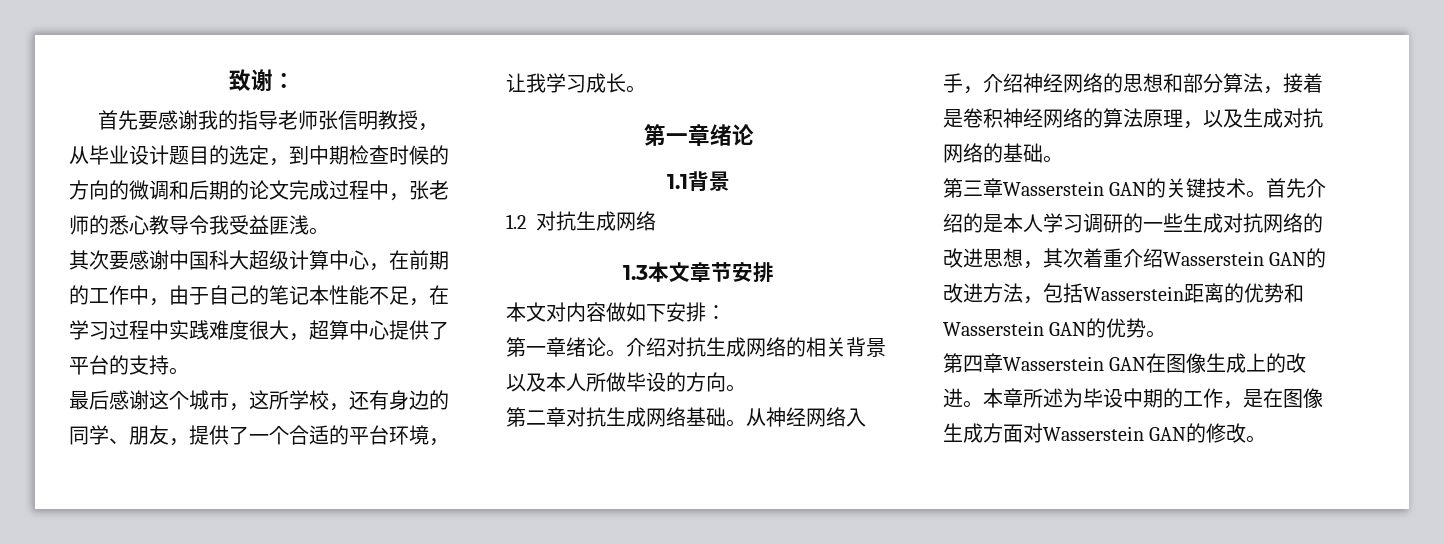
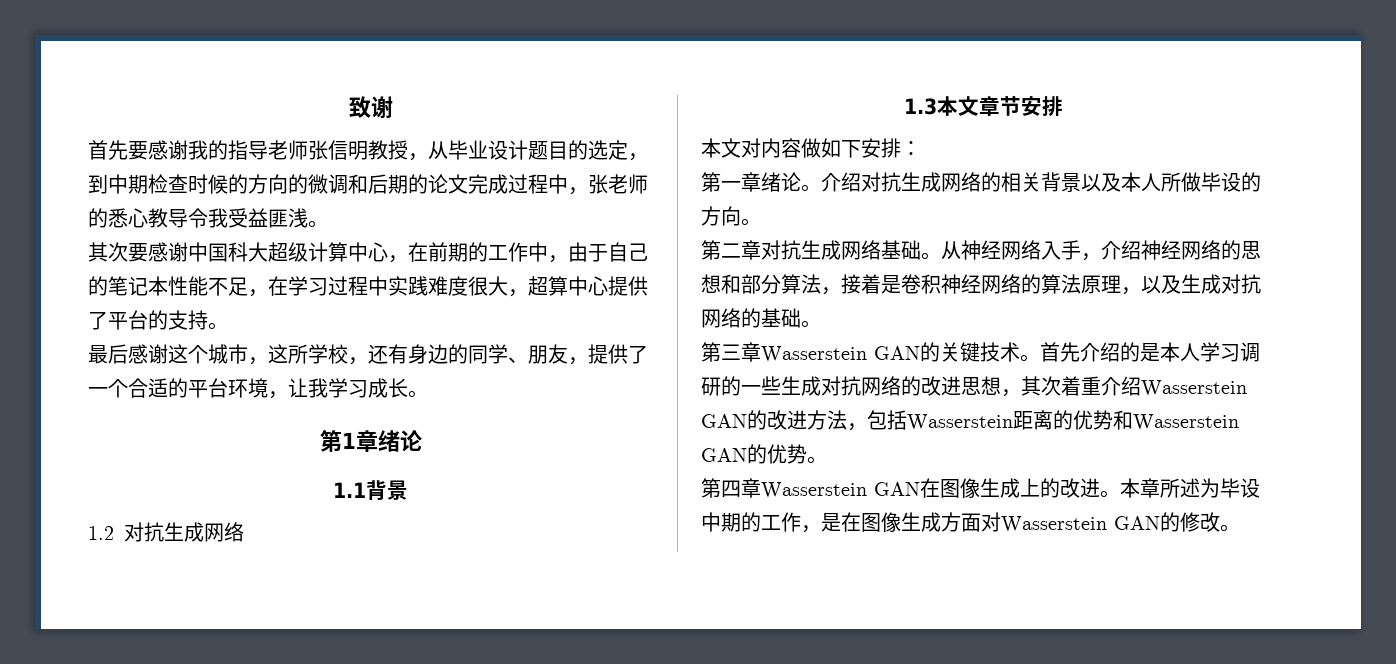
[272,72,295,88] ： -> (393, 107) none
[665,133,688,143] 一 -> [341,432,356,449] 1

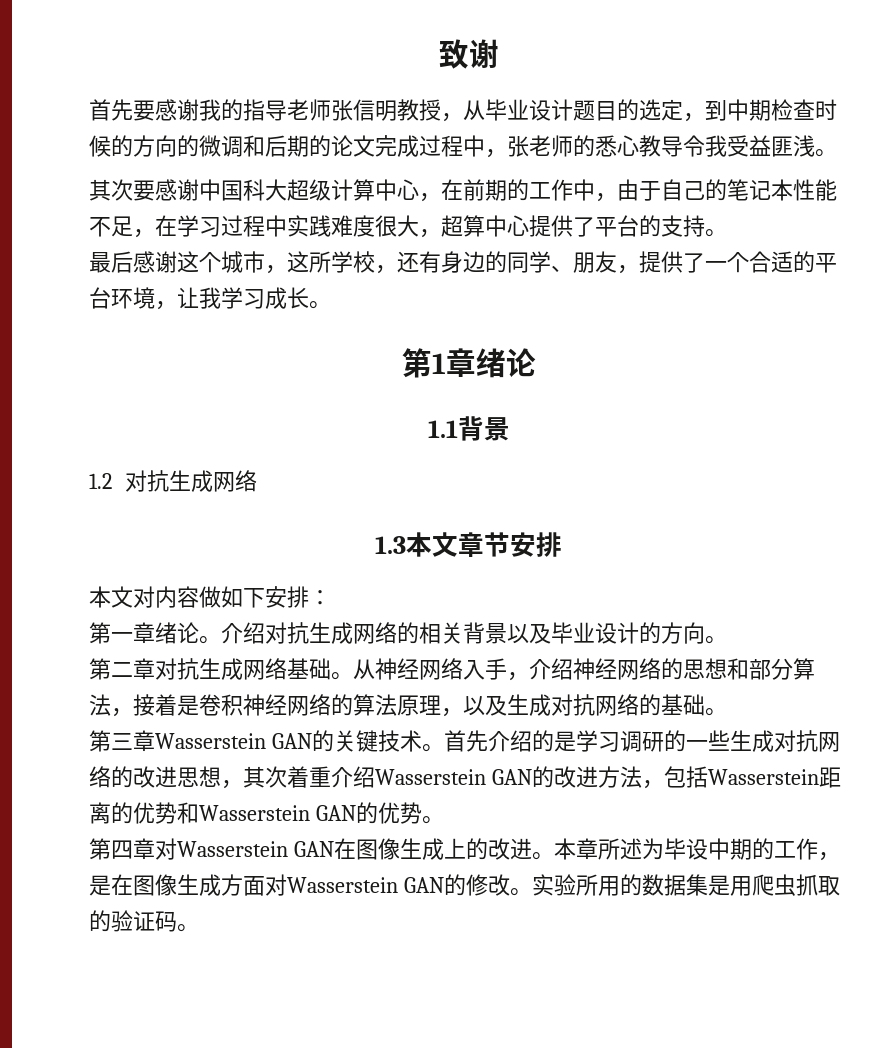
[1121,172,1241,192] 本人所做毕设 -> [551,622,639,644] 毕业设计
[1160,342,1200,362] 本人 -> (576, 741) none
(761, 488) none -> [155,838,177,860] 对
(1240, 528) none -> [531,874,840,896] [89,910,199,932] 实验所用的数据集是用爬虫抓取的验证码。

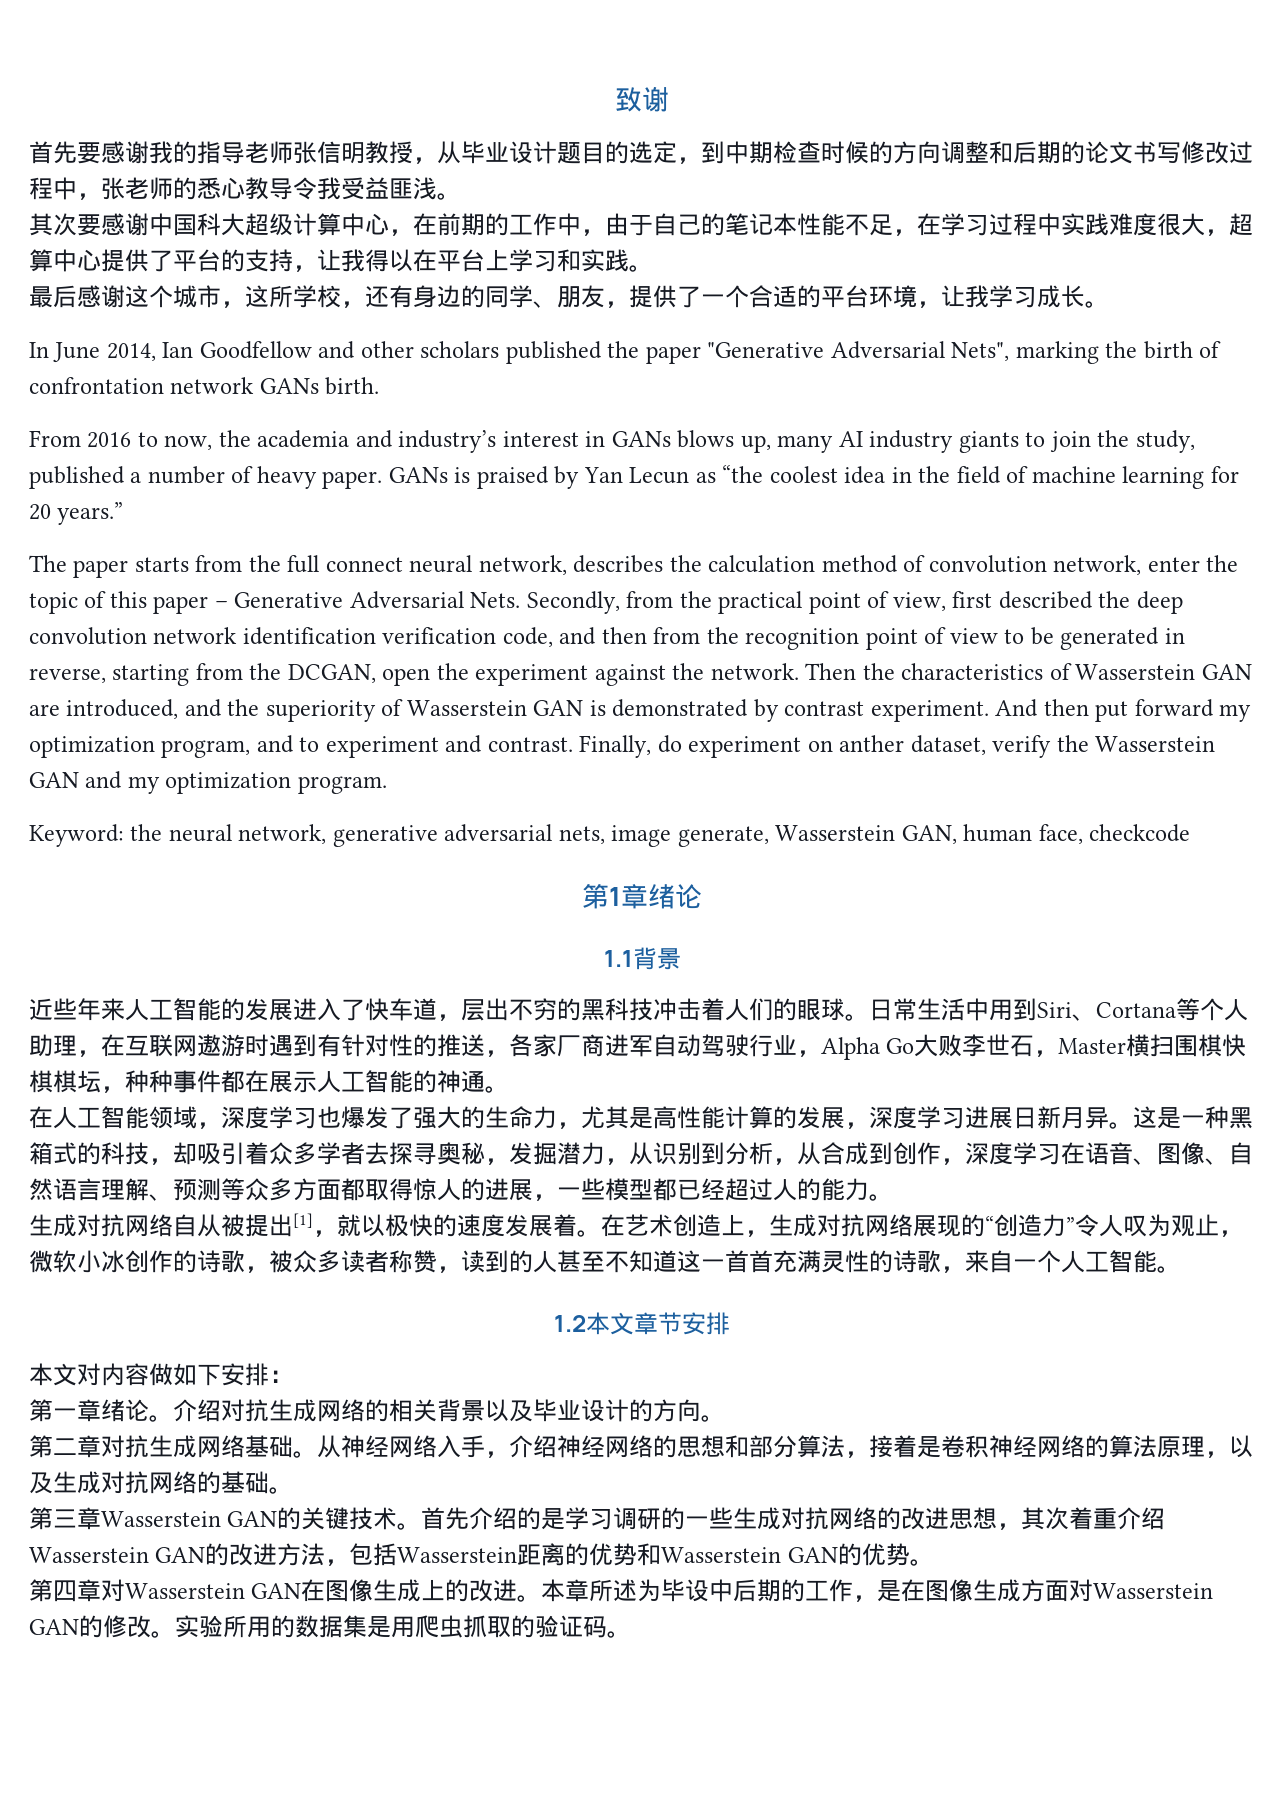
[177,135,243,157] 的微调 -> [941,141,989,164] 调整
[375,135,419,157] 完成 -> [1133,141,1229,164] 书写修改
(705, 226) none -> [293,249,629,272] ，让我得以在平台上学习和实践
(331, 305) none -> [29,341,1222,364] [29,377,380,395] [29,430,1195,453] [29,465,1239,489] [29,502,124,525] [29,555,1239,578] [29,591,1183,614] [29,627,1185,650] [29,663,1252,686] [29,699,1252,722] [29,735,1216,758] [29,771,387,794] [29,824,1191,847] // In June 2014, Ian Goodfellow and other scholars published the paper "Generative Adversarial Nets", marking the birth of confrontation network GANs birth. // From 2016 to now, the academia and industry’s interest in GANs blows up, many AI industry giants to join the study, published a number of heavy paper. GANs is praised by Yan Lecun as “the coolest idea in the field of machine learning for 20 years.” // The paper starts from the full connect neural network, describes the calculation method of convolution network, enter the topic of this paper – Generative Adversarial Nets. Secondly, from the practical point of view, first described the deep convolution network identification verification code, and then from the recognition point of view to be generated in reverse, starting from the DCGAN, open the experiment against the network. Then the characteristics of Wasserstein GAN are introduced, and the superiority of Wasserstein GAN is demonstrated by contrast experiment. And then put forward my optimization program, and to experiment and contrast. Finally, do experiment on anther dataset, verify the Wasserstein GAN and my optimization program. // Keyword: the neural network, generative adversarial nets, image generate, Wasserstein GAN, human face, checkcode
[89,470,258,492] [375,536,406,554] 1.2对抗生成网络 // 1.3 -> [29,998,1248,1021] [29,1034,1247,1060] [29,1070,509,1093] [29,1106,1253,1129] [29,1142,1253,1165] [29,1178,893,1201] [29,1213,313,1237] [313,1214,1243,1237] [29,1250,1181,1273] [554,1315,586,1332] 近些年来人工智能的发展进入了快车道，层出不穷的黑科技冲击着人们的眼球。日常生活中用到Siri、Cortana等个人助理，在互联网遨游时遇到有针对性的推送，各家厂商进军自动驾驶行业，Alpha Go大败李世石，Master横扫围棋快棋棋坛，种种事件都在展示人工智能的神通。 // 在人工智能领域，深度学习也爆发了强大的生命力，尤其是高性能计算的发展，深度学习进展日新月异。这是一种黑箱式的科技，却吸引着众多学者去探寻奥秘，发掘潜力，从识别到分析，从合成到创作，深度学习在语音、图像、自然语言理解、预测等众多方面都取得惊人的进展，一些模型都已经超过人的能力。 // 生成对抗网络自从被提出[1]，就以极快的速度发展着。在艺术创造上，生成对抗网络展现的“创造力”令人叹为观止，微软小冰创作的诗歌，被众多读者称赞，读到的人甚至不知道这一首首充满灵性的诗歌，来自一个人工智能。 // 1.2
(730, 849) none -> [733,1579,758,1602] 后

